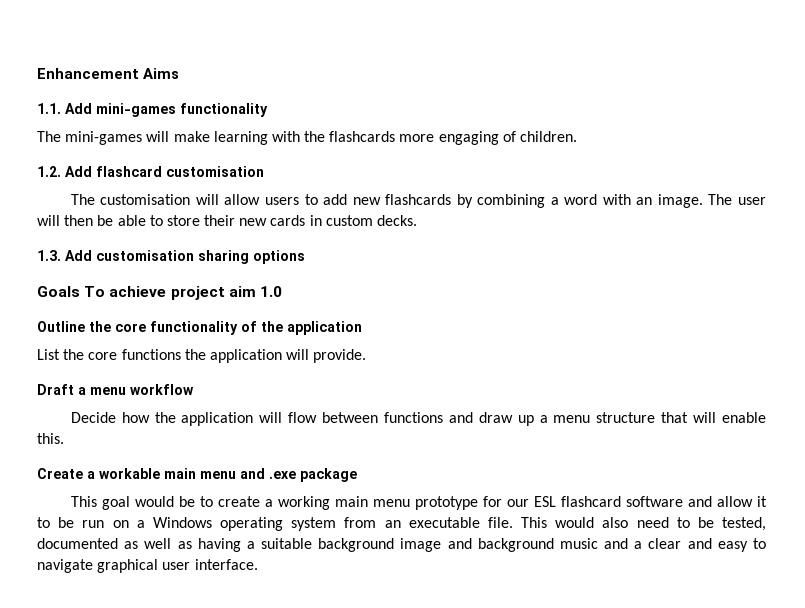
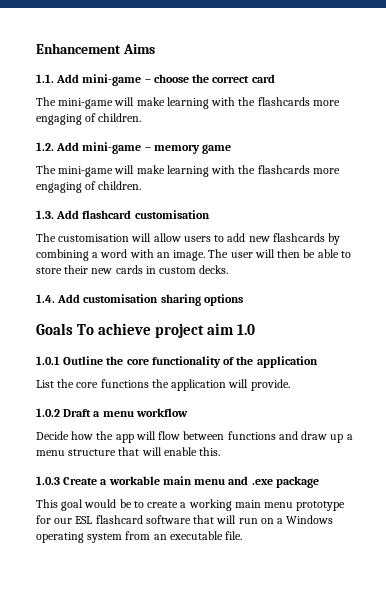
[96,103,268,117] [37,131,143,145] mini-games functionality // The mini-games -> [82,74,275,86] [36,97,114,109] mini-game – choose the correct card // The mini-game
(92, 171) none -> [82,142,232,154] [36,165,340,177] [36,181,142,193] [36,210,80,219] mini-game – memory game // The mini-game will make learning with the flashcards more engaging of children. // 1.3. Add
[37,250,61,261] 1.3. -> [36,294,55,303] 1.4.
(282, 291) none -> [36,356,60,365] 1.0.1
(367, 356) none -> [36,408,60,417] 1.0.2
[181,412,254,426] application -> [115,434,134,443] app
(64, 438) none -> [36,476,60,485] 1.0.3
[687,496,768,507] [37,517,75,528] and allow it to be -> [193,515,237,524] that will
[521,517,766,531] [37,538,766,552] [37,559,258,573] This would also need to be tested, documented as well as having a suitable background image and background music and a clear and easy to navigate graphical user interface. -> (243, 535) none

